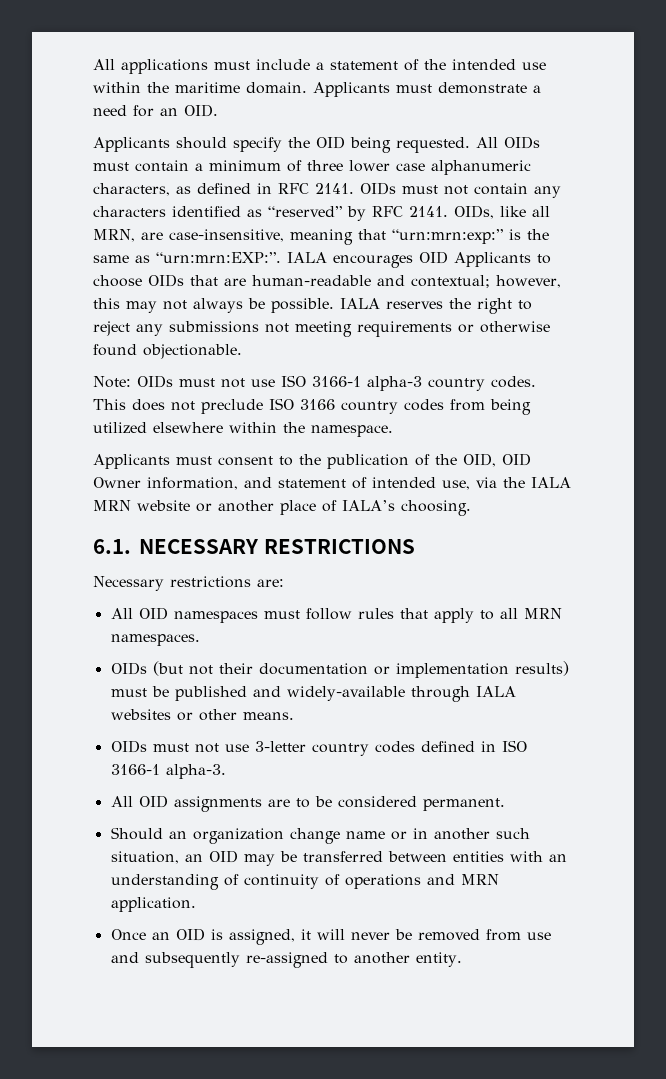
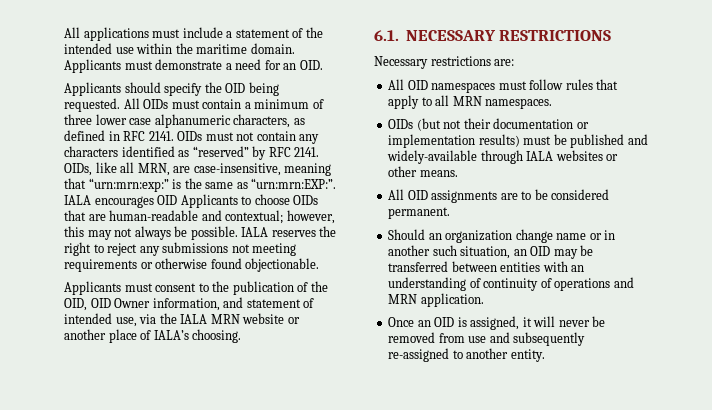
[93,375,536,391] [93,398,531,415] [93,422,393,437] // Note: OIDs must not use ISO 3166-1 alpha-3 country codes. This does not preclude ISO 3166 country codes from being utilized elsewhere within the namespace. -> (320, 265) none
[110,740,527,756] [110,764,226,779] // OIDs must not use 3-letter country codes defined in ISO 3166-1 alpha-3. -> (458, 173) none

